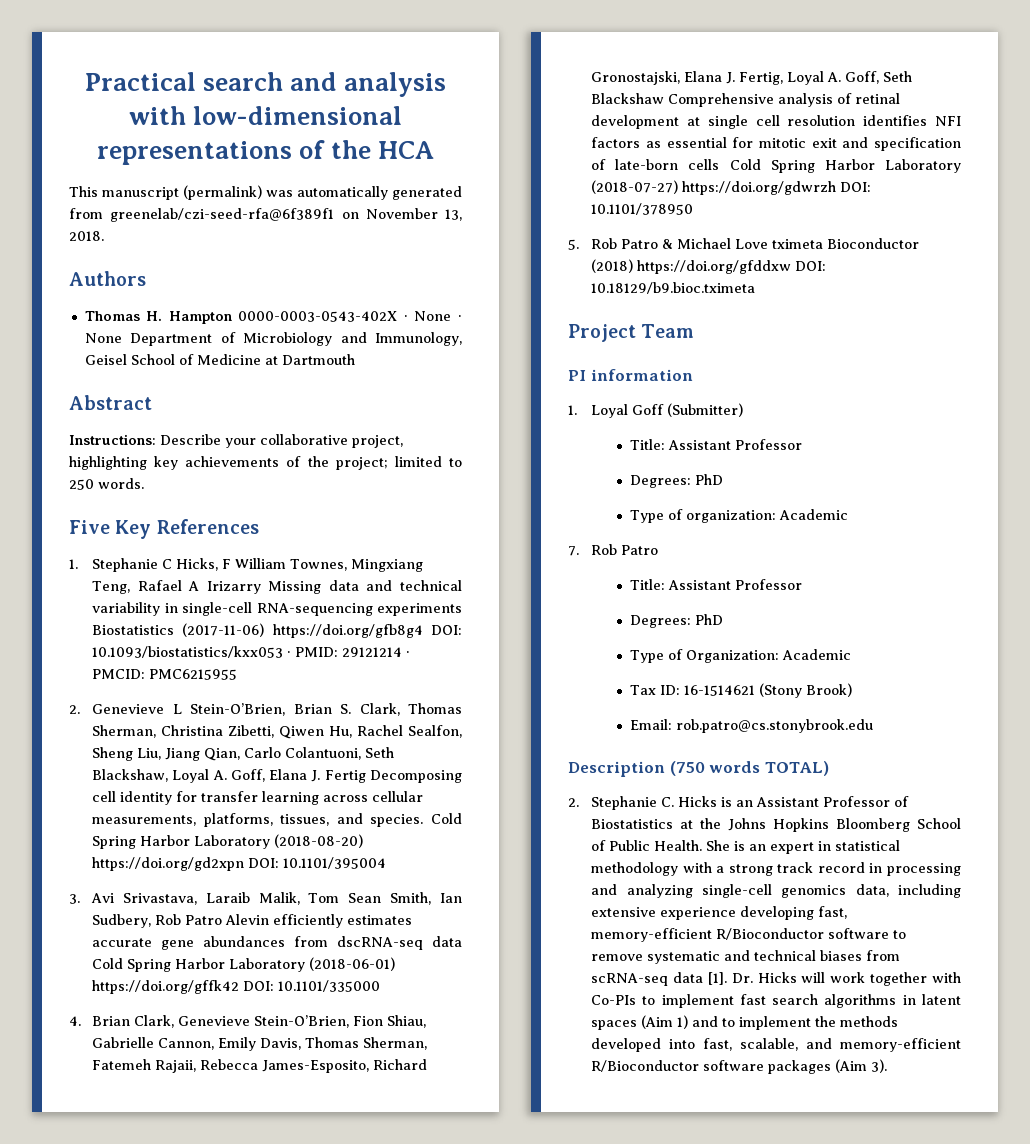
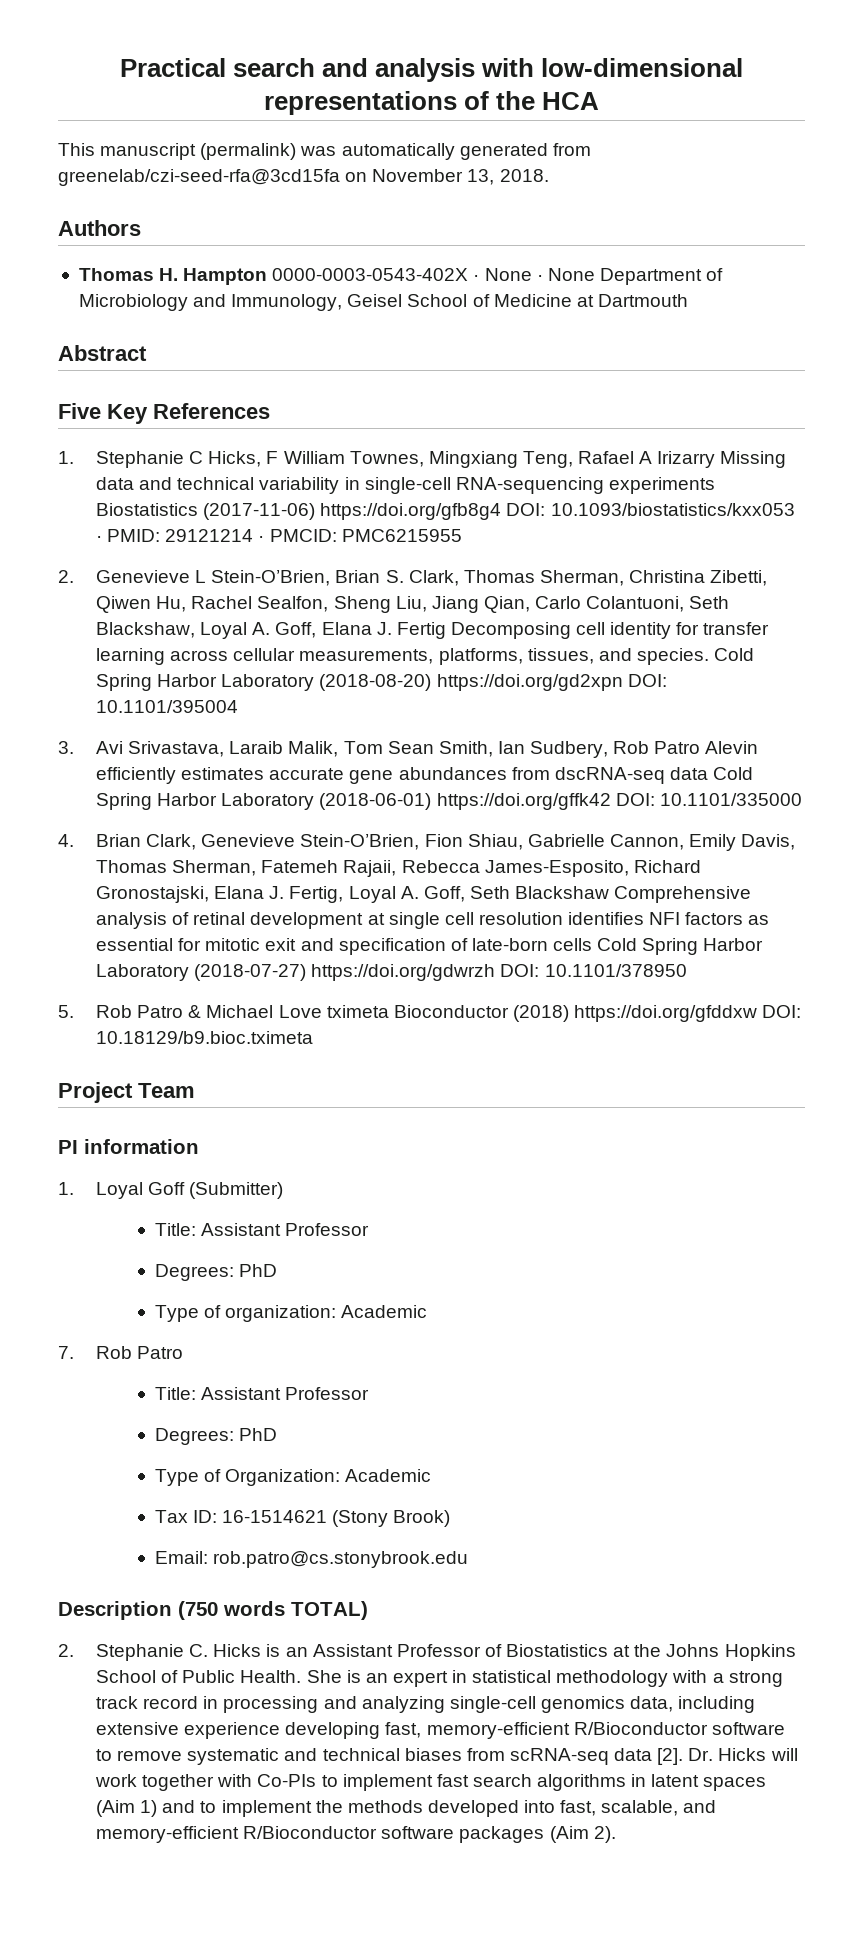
[110,208,335,222] greenelab/czi-seed-rfa@6f389f1 -> [58,169,340,186] greenelab/czi-seed-rfa@3cd15fa
[69,434,403,448] [69,456,463,470] [69,478,144,490] // Instructions: Describe your collaborative project, highlighting key achievements of the project; limited to 250 words. -> (147, 353) none
[836,818,911,832] Bloomberg -> (796, 1652) none
[707,972,727,985] [1]. -> [657,1748,684,1765] [2].
[871,1059,888,1073] 3). -> [593,1826,616,1843] 2).

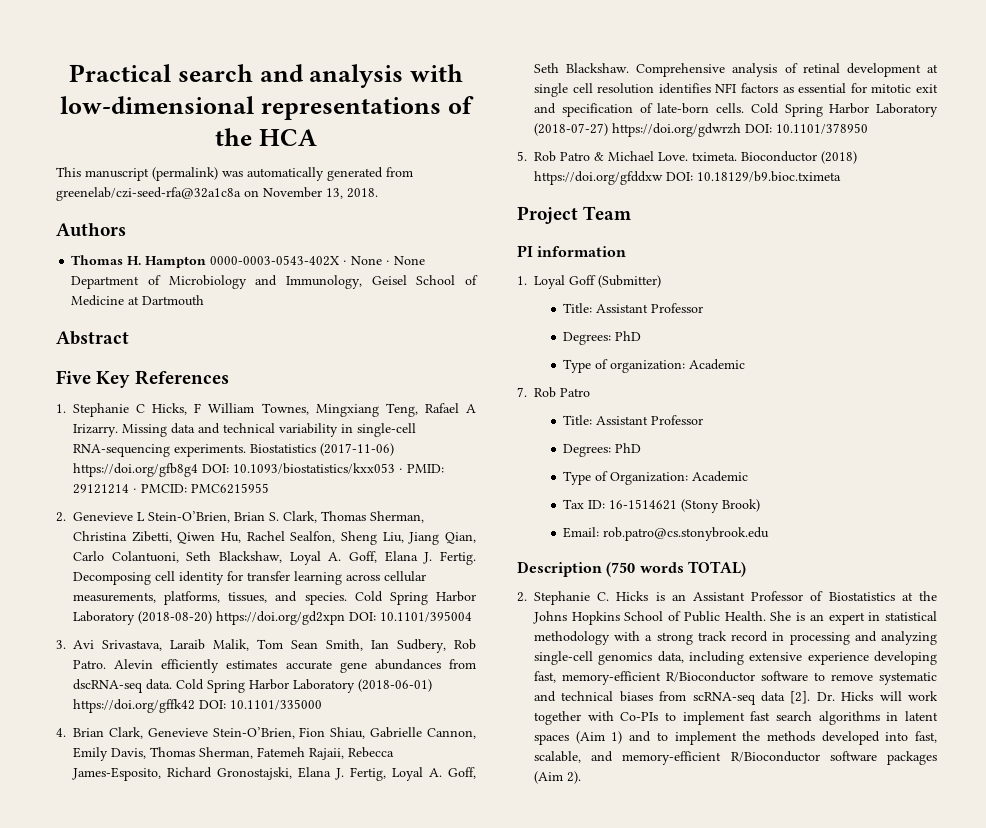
[58,169,340,186] greenelab/czi-seed-rfa@3cd15fa -> [56,187,241,201] greenelab/czi-seed-rfa@32a1c8a
[657,451,716,468] Irizarry -> [73,424,118,437] Irizarry.
[608,477,715,494] experiments -> [174,444,246,457] experiments.
[396,622,446,639] Fertig -> [440,551,477,565] Fertig.
[654,741,701,754] Patro -> [73,660,106,669] Patro.
[669,767,708,780] data -> [146,679,172,690] data.
[515,886,610,899] Blackshaw -> [566,63,630,73] Blackshaw.
[553,938,593,951] cells -> [716,103,744,113] cells.
[278,1005,389,1018] Love tximeta -> [658,152,737,161] Love. tximeta.

